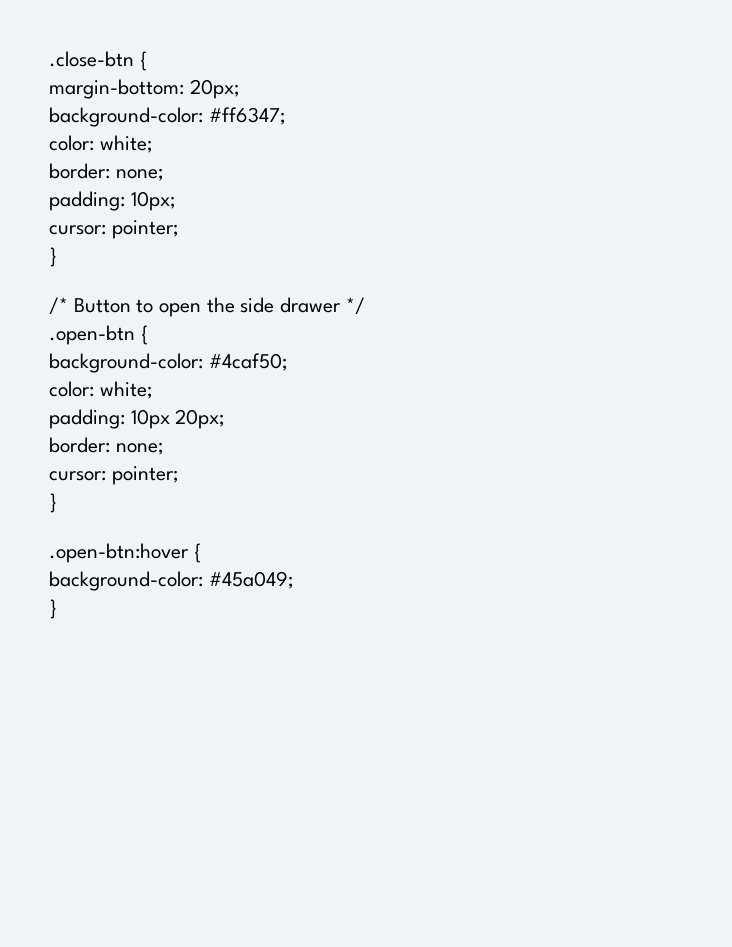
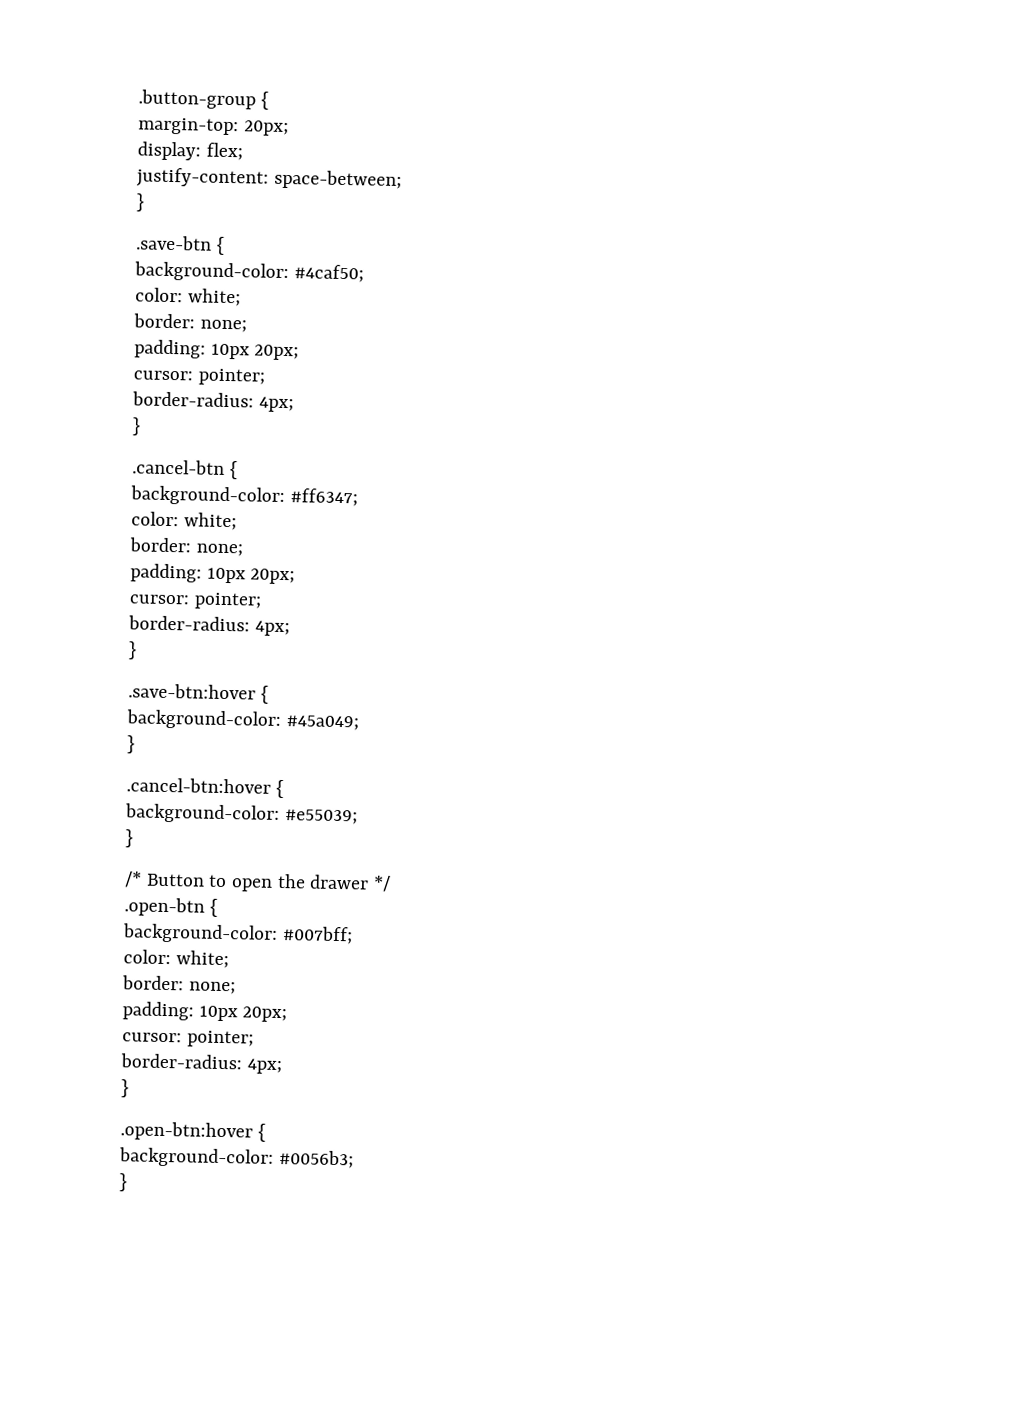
[49,51,147,71] [49,79,240,99] .close-btn { // margin-bottom: 20px; -> [138,89,269,110] [138,117,289,137] [137,141,243,161] [136,167,402,190] [136,193,145,212] [136,235,225,255] [134,261,364,283] [135,287,241,307] [133,313,247,333] [134,339,300,361] [133,368,265,386] [132,391,294,413] [132,417,141,436] [132,459,238,480] .button-group { // margin-top: 20px; // display: flex; // justify-content: space-between; // } // .save-btn { // background-color: #4caf50; // color: white; // border: none; // padding: 10px 20px; // cursor: pointer; // border-radius: 4px; // } // .cancel-btn {
[130,191,176,211] [49,220,179,239] 10px; // cursor: pointer; -> [206,567,296,585] [129,592,262,610] [128,615,290,637] [128,641,137,660] [128,683,269,704] [126,709,359,731] [127,735,135,754] [126,777,284,799] [125,803,358,825] 10px 20px; // cursor: pointer; // border-radius: 4px; // } // .save-btn:hover { // background-color: #45a049; // } // .cancel-btn:hover { // background-color: #e55039;
[240,297,275,313] side -> (306, 881) none
[208,353,288,371] [49,381,153,399] [49,409,226,429] [49,437,164,455] [49,466,179,485] #4caf50; // color: white; // padding: 10px 20px; // border: none; // cursor: pointer; -> [281,926,353,945] [123,949,229,969] [122,975,236,995] [122,1001,288,1023] [122,1030,254,1048] [120,1053,282,1075] #007bff; // color: white; // border: none; // padding: 10px 20px; // cursor: pointer; // border-radius: 4px;
[208,571,294,589] #45a049; -> [278,1149,354,1169] #0056b3;

